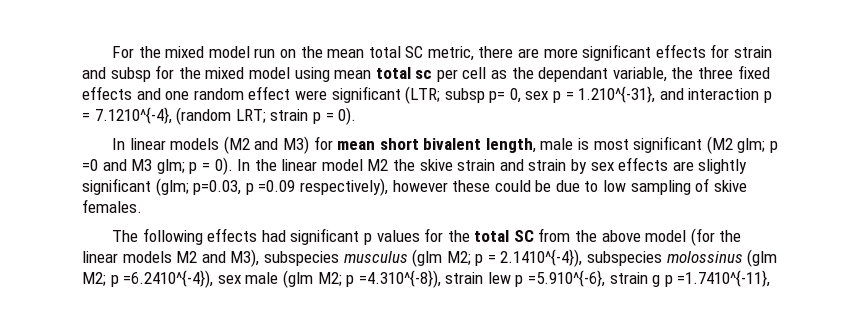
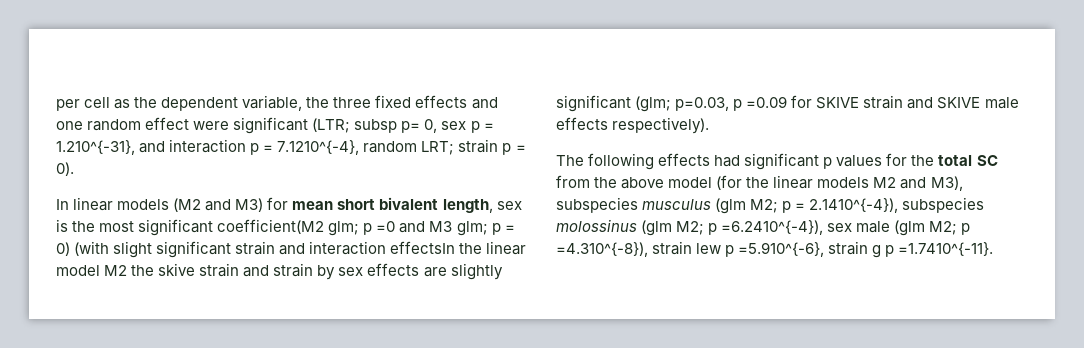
[111,44,772,61] [82,65,433,82] For the mixed model run on the mean total SC metric, there are more significant effects for strain and subsp for the mixed model using mean total sc -> (56, 105) none
[538,67,609,82] dependant -> [161,97,239,111] dependent
[176,107,232,125] (random -> [363,141,418,153] random
[540,138,590,150] male is -> [496,201,522,210] [56,219,96,232] sex is the
[706,136,733,154] (M2 -> [217,219,325,234] coefficient(M2
[214,157,251,175] 0). In -> [56,241,456,258] 0) (with slight significant strain and interaction effectsIn
[299,178,747,196] [82,199,142,213] respectively), however these could be due to low sampling of skive females. -> [791,95,1019,109] [556,117,710,134] for SKIVE strain and SKIVE male effects respectively).
[677,270,771,287] =1.7410^{-11}, -> [898,242,994,256] =1.7410^{-11}.

